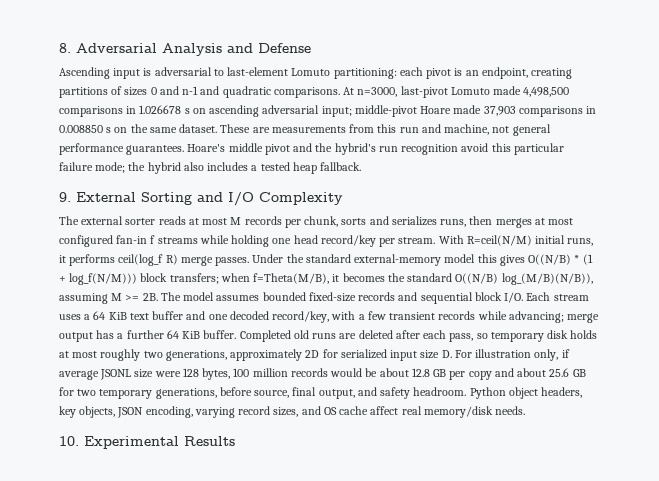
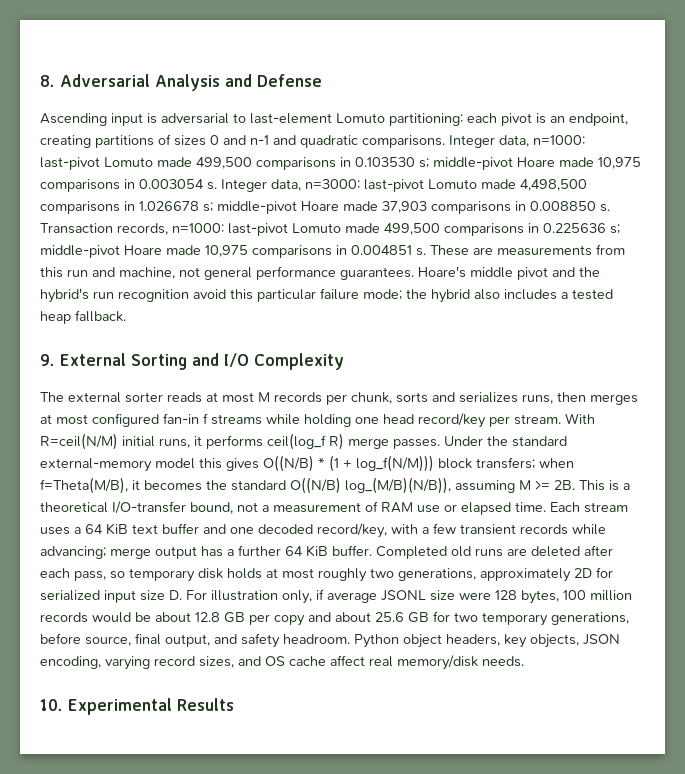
[343,87,398,97] At n=3000, -> [449,135,585,148] [40,157,641,170] [40,179,360,192] Integer data, n=1000: last-pivot Lomuto made 499,500 comparisons in 0.103530 s; middle-pivot Hoare made 10,975 comparisons in 0.003054 s. Integer data, n=3000:
[184,105,352,117] s on ascending adversarial input; -> [203,202,213,212] s;
[106,124,218,133] s on the same dataset. -> [600,204,610,212] [40,223,620,236] [40,245,426,258] s. Transaction records, n=1000: last-pivot Lomuto made 499,500 comparisons in 0.225636 s; middle-pivot Hoare made 10,975 comparisons in 0.004851 s.
[160,292,524,304] The model assumes bounded fixed-size records and sequential block I/O. -> [579,480,630,491] [40,501,546,515] This is a theoretical I/O-transfer bound, not a measurement of RAM use or elapsed time.

